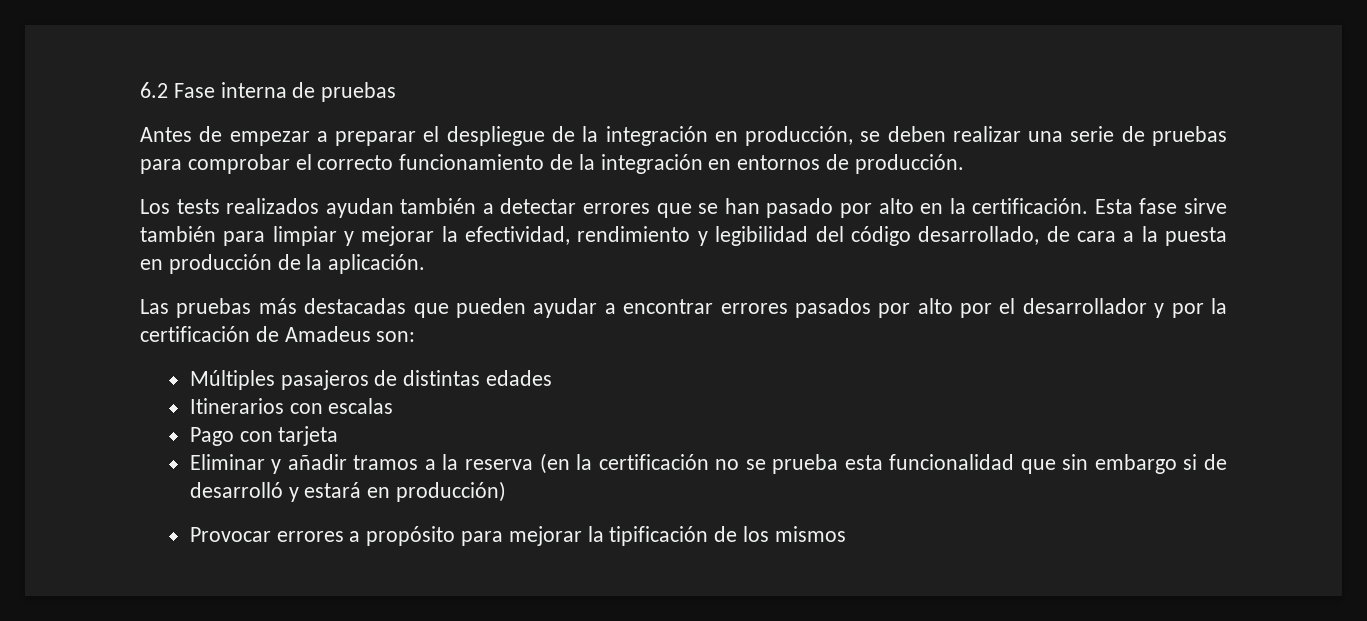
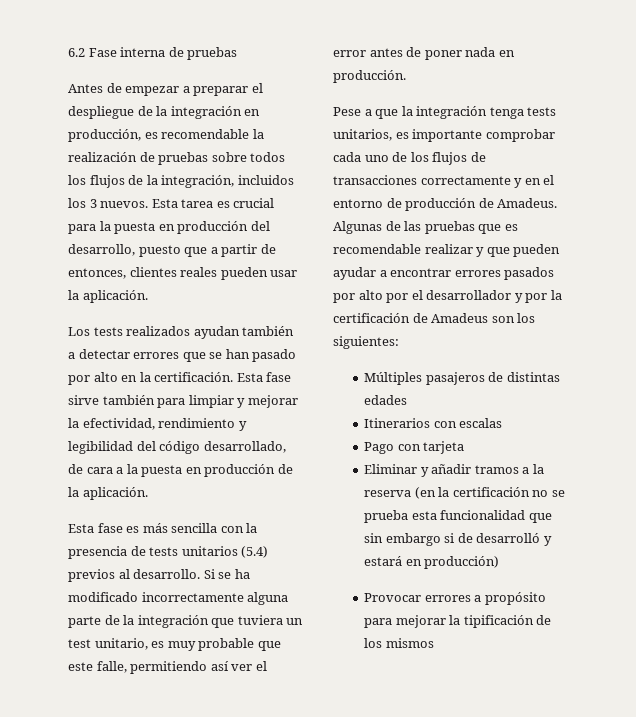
[860,126,1228,146] [140,154,964,174] se deben realizar una serie de pruebas para comprobar el correcto funcionamiento de la integración en entornos de producción. -> [144,129,264,139] [68,152,286,165] [68,175,294,188] [68,198,275,208] [68,221,270,234] [68,244,276,257] [68,267,298,280] [68,290,148,303] es recomendable la realización de pruebas sobre todos los flujos de la integración, incluidos los 3 nuevos. Esta tarea es crucial para la puesta en producción del desarrollo, puesto que a partir de entonces, clientes reales pueden usar la aplicación.
[140,298,407,318] Las pruebas más destacadas -> [68,523,258,533] [68,546,269,559] [68,569,250,582] [68,592,289,605] [68,615,304,628] [68,638,281,651] [68,661,267,674] [333,47,515,60] [333,70,406,83] [333,106,557,119] [333,129,555,142] [333,152,486,165] [333,175,555,188] [333,198,558,211] [333,221,518,234] [333,244,485,257] Esta fase es más sencilla con la presencia de tests unitarios (5.4) previos al desarrollo. Si se ha modificado incorrectamente alguna parte de la integración que tuviera un test unitario, es muy probable que este falle, permitiendo así ver el error antes de poner nada en producción. // Pese a que la integración tenga tests unitarios, es importante comprobar cada uno de los flujos de transacciones correctamente y en el entorno de producción de Amadeus. Algunas de las pruebas que es recomendable realizar y
[376,331,416,342] son: -> [491,313,536,323] [333,336,399,349] son los siguientes:

